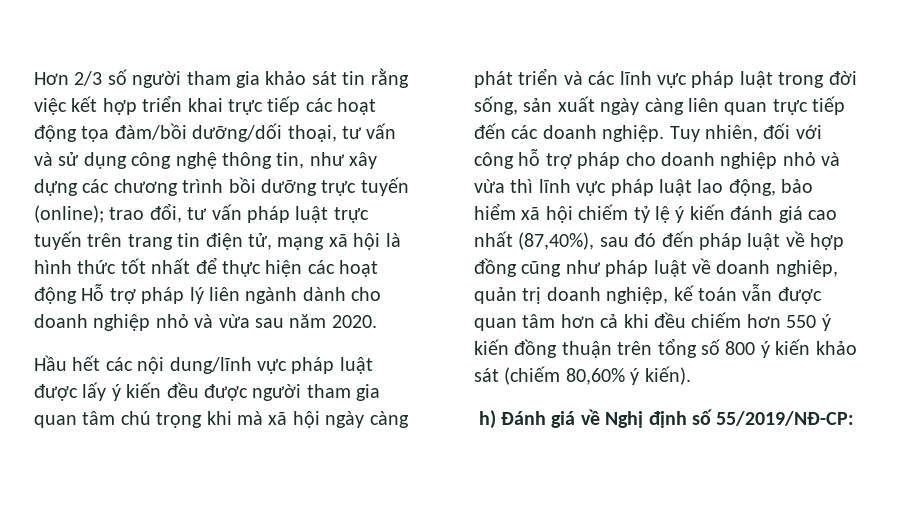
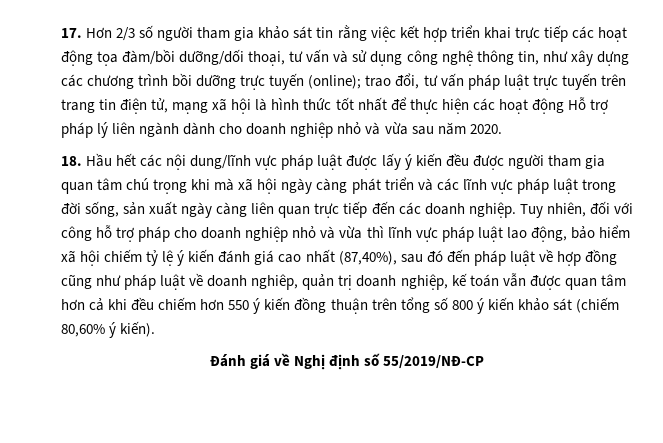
(34, 78) none -> [61,28,82,38] 17.
(377, 321) none -> [61,156,82,166] 18.
[478,410,496,429] h) -> (156, 329) none
[716,411,855,426] 55/2019/NĐ-CP: -> [383,355,485,369] 55/2019/NĐ-CP

